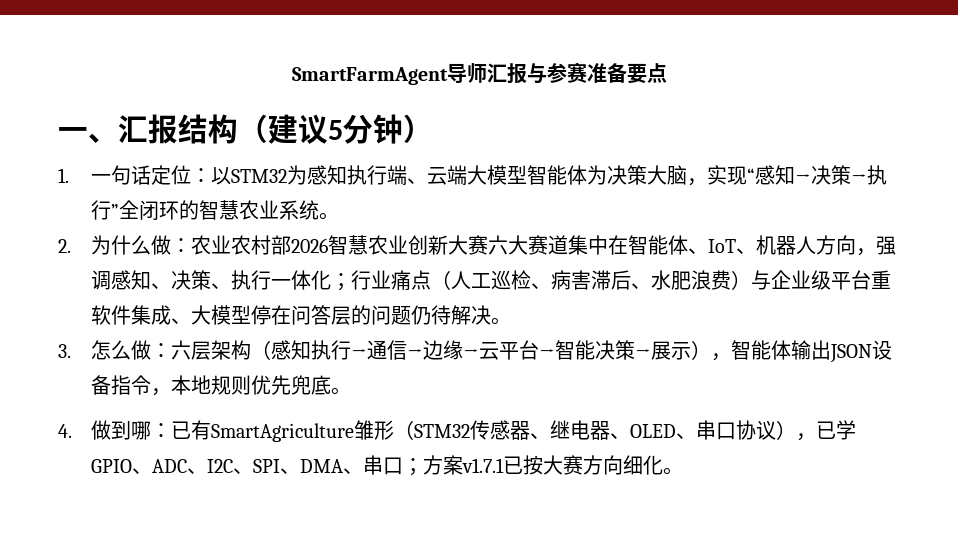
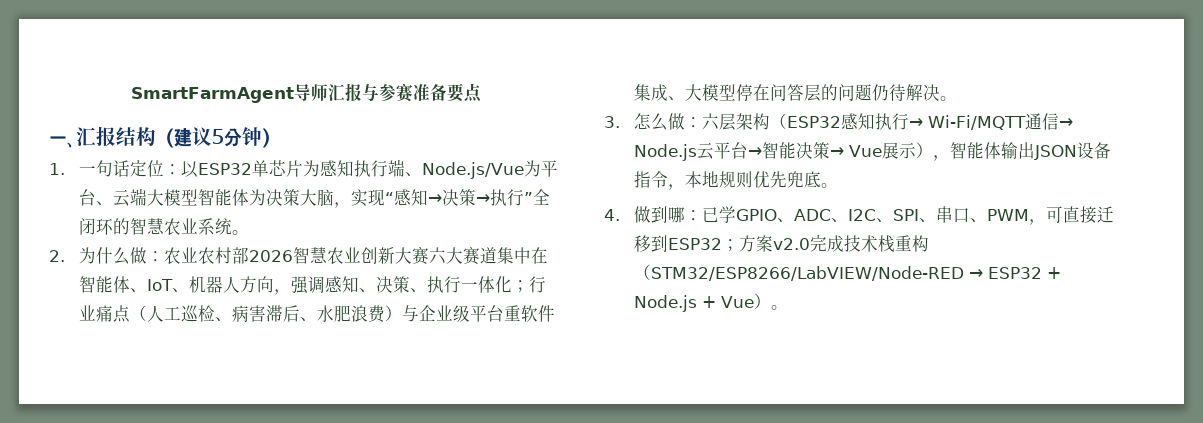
[231,169,288,183] STM32 -> [198,160,304,177] ESP32单芯片
(428, 181) none -> [422,160,559,179] [79,189,114,206] Node.js/Vue为平台、
(272, 350) none -> [787,116,842,128] ESP32
(368, 353) none -> [928,115,1027,130] Wi-Fi/MQTT
[423,340,480,360] 边缘→ -> [634,144,698,161] Node.js
(652, 353) none -> [849,145,883,157] Vue
[191,420,837,442] 有SmartAgriculture雏形（STM32传感器、继电器、OLED、串口协议），已 -> (720, 215) none
[300,455,664,476] DMA、串口；方案v1.7.1已按大赛方向细化 -> [936,206,1115,225] [634,235,930,252] [634,264,1062,281] [634,293,772,312] 串口、PWM，可直接迁移到ESP32；方案v2.0完成技术栈重构（STM32/ESP8266/LabVIEW/Node-RED → ESP32 + Node.js + Vue）

